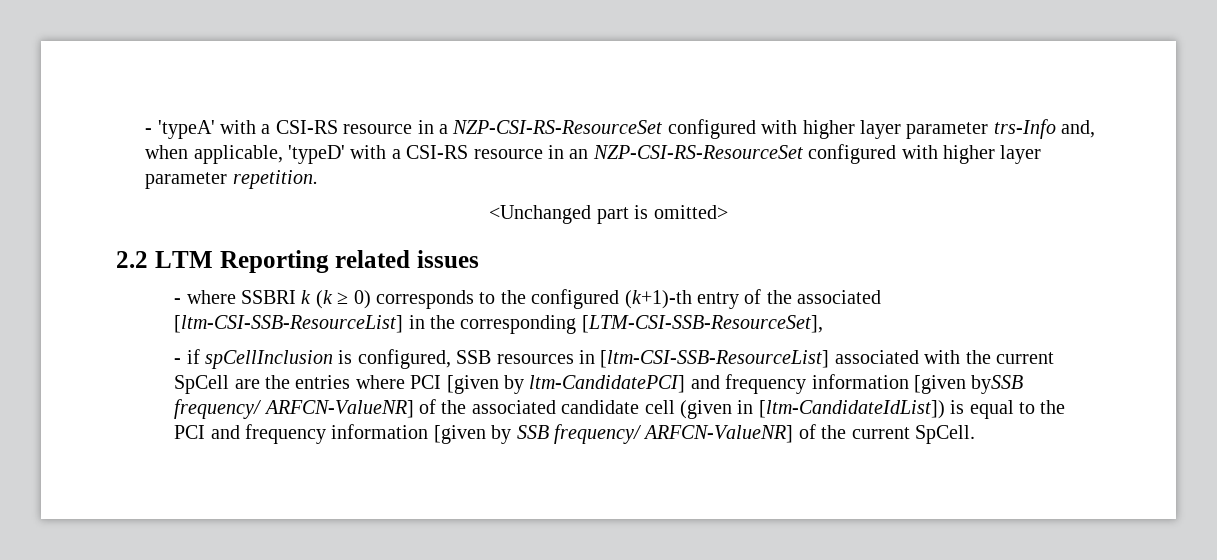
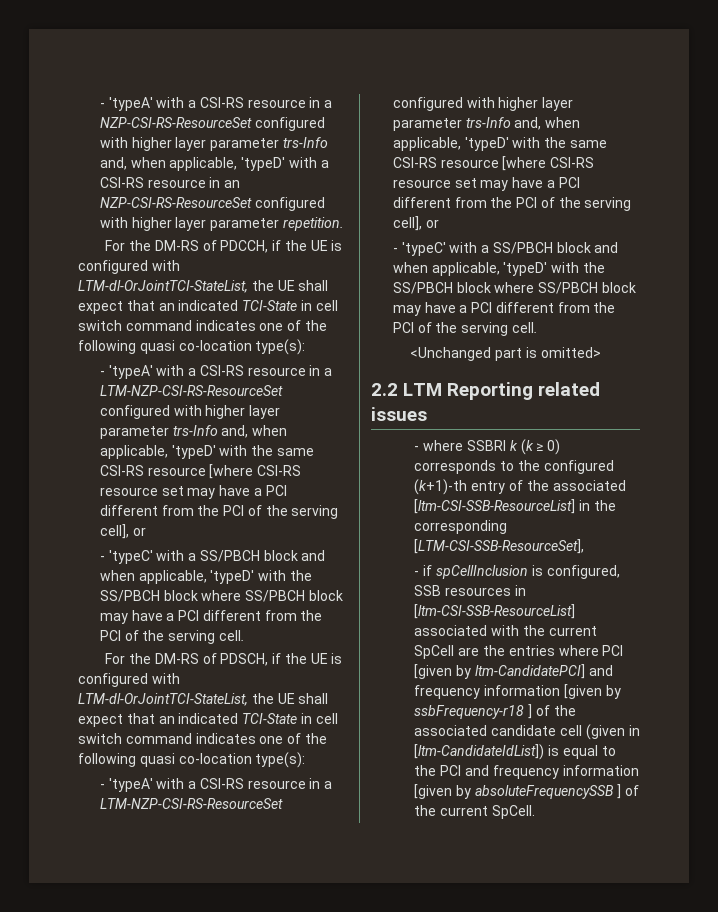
(318, 179) none -> [105,240,343,253] [78,260,180,274] [78,280,329,293] [78,300,338,314] [78,320,327,331] [78,339,306,355] [99,365,333,379] [99,385,283,396] [99,405,281,419] [99,425,288,439] [99,445,314,459] [99,464,302,479] [99,485,287,499] [99,505,339,519] [99,524,146,539] [99,550,326,564] [99,570,312,584] [99,590,343,602] [99,610,323,624] [99,630,245,644] [105,653,343,666] [78,673,180,687] [78,693,329,706] [78,713,338,727] [78,733,327,744] [78,752,306,768] [99,778,333,792] [99,798,283,809] [392,97,574,111] [392,117,581,131] [392,137,607,151] [392,156,595,171] [392,177,580,191] [392,197,632,211] [392,216,439,231] [392,242,619,256] [392,262,605,276] [392,282,636,294] [392,302,616,316] [392,322,538,336] // For the DM-RS of PDCCH, if the UE is configured with LTM-dl-OrJointTCI-StateList, the UE shall expect that an indicated TCI-State in cell switch command indicates one of the following quasi co-location type(s): // - 'typeA' with a CSI-RS resource in a LTM-NZP-CSI-RS-ResourceSet configured with higher layer parameter trs-Info and, when applicable, 'typeD' with the same CSI-RS resource [where CSI-RS resource set may have a PCI different from the PCI of the serving cell], or // - 'typeC' with a SS/PBCH block and when applicable, 'typeD' with the SS/PBCH block where SS/PBCH block may have a PCI different from the PCI of the serving cell. // For the DM-RS of PDSCH, if the UE is configured with LTM-dl-OrJointTCI-StateList, the UE shall expect that an indicated TCI-State in cell switch command indicates one of the following quasi co-location type(s): // - 'typeA' with a CSI-RS resource in a LTM-NZP-CSI-RS-ResourceSet configured with higher layer parameter trs-Info and, when applicable, 'typeD' with the same CSI-RS resource [where CSI-RS resource set may have a PCI different from the PCI of the serving cell], or // - 'typeC' with a SS/PBCH block and when applicable, 'typeD' with the SS/PBCH block where SS/PBCH block may have a PCI different from the PCI of the serving cell.
[971,375,1024,394] [174,399,414,419] bySSB frequency/ ARFCN-ValueNR] -> [605,685,621,699] [414,704,533,719] by ssbFrequency-r18 ]
[516,424,794,444] SSB frequency/ ARFCN-ValueNR] -> [475,784,621,799] absoluteFrequencySSB ]

